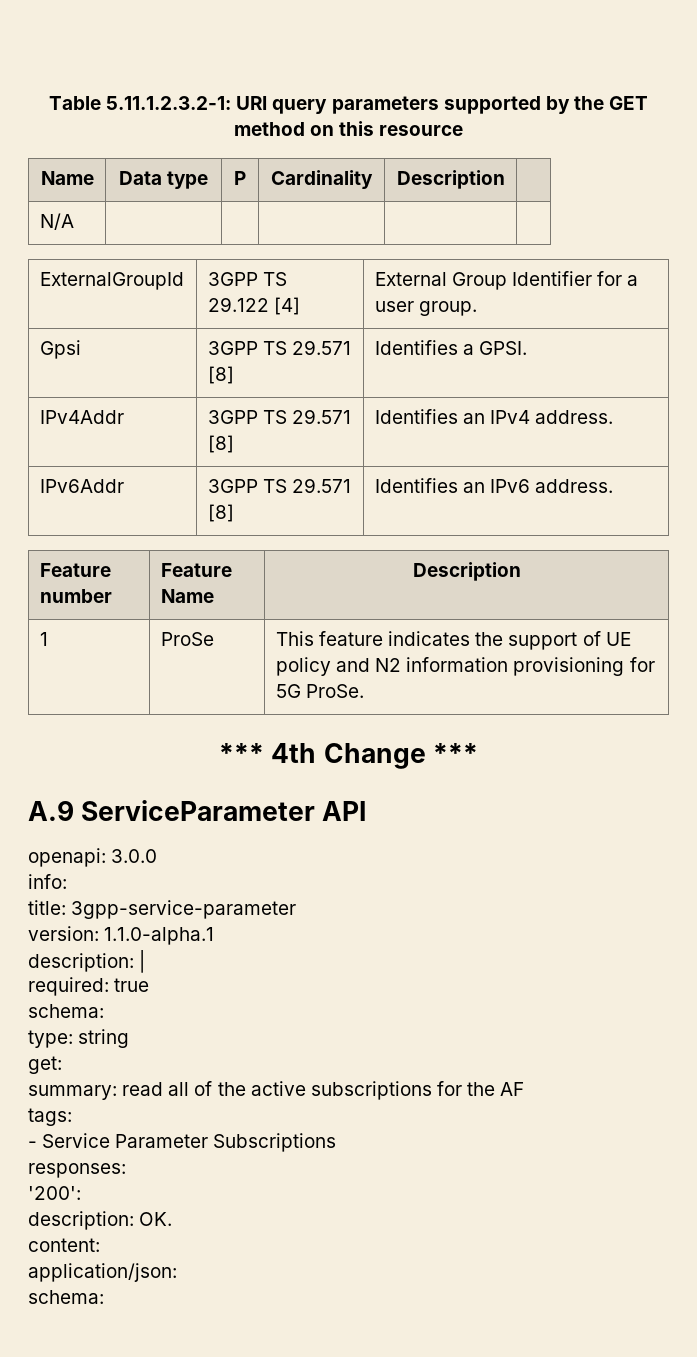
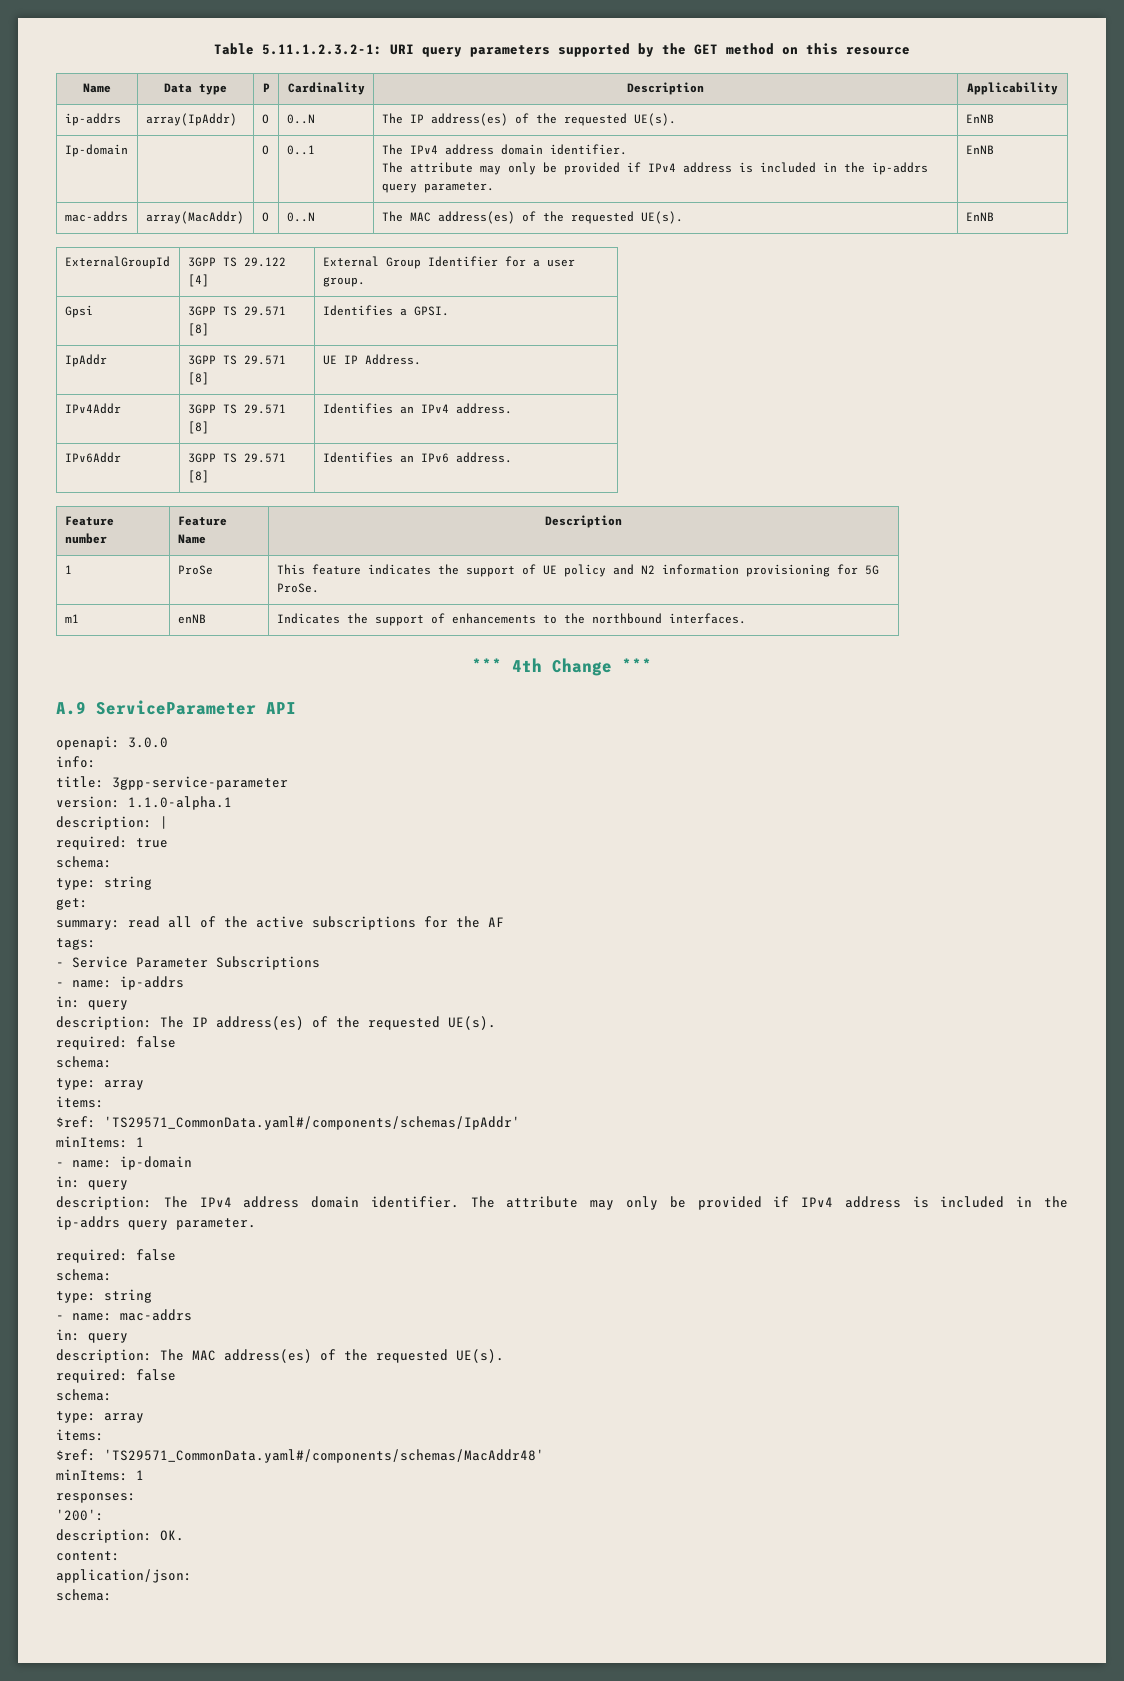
[39,213,74,230] // N/A | | | | | -> [967,82,1058,95] [64,113,121,126] [145,113,237,126] [261,114,269,124] [286,114,315,124] [381,113,676,126] [965,114,994,123] [64,144,128,157] [261,145,269,155] [286,145,315,155] [381,144,627,155] [381,162,928,175] [381,182,494,193] [965,145,994,154] [64,211,128,222] [145,211,244,224] [261,212,269,222] [286,212,315,222] [381,211,683,224] [965,212,994,221] Applicability // ip-addrs | array(IpAddr) | O | 0..N | The IP address(es) of the requested UE(s). | EnNB // Ip-domain | | O | 0..1 | The IPv4 address domain identifier. // The attribute may only be provided if IPv4 address is included in the ip-addrs query parameter. | EnNB // mac-addrs | array(MacAddr) | O | 0..N | The MAC address(es) of the requested UE(s). | EnNB
(528, 348) none -> [64,354,107,367] [187,355,286,365] [187,372,209,385] [322,354,421,365] // IpAddr | 3GPP TS 29.571 [8] | UE IP Address.
(365, 691) none -> [64,614,79,623] [177,614,206,624] [276,613,746,626] // m1 | enNB | Indicates the support of enhancements to the northbound interfaces.
(337, 1142) none -> [56,976,184,990] [56,996,128,1010] [56,1016,496,1030] [56,1036,176,1050] [56,1056,112,1068] [56,1078,144,1090] [56,1096,104,1108] [56,1116,520,1130] [56,1136,144,1148] [56,1156,192,1170] [56,1176,128,1190] [56,1196,1069,1210] [56,1216,256,1230] [56,1249,176,1263] [56,1269,112,1281] [56,1289,152,1303] [56,1309,192,1321] [56,1329,128,1343] [56,1349,504,1363] [56,1369,176,1383] [56,1389,112,1401] [56,1411,144,1423] [56,1429,104,1441] [56,1449,544,1463] [56,1469,144,1481] // - name: ip-addrs // in: query // description: The IP address(es) of the requested UE(s). // required: false // schema: // type: array // items: // $ref: 'TS29571_CommonData.yaml#/components/schemas/IpAddr' // minItems: 1 // - name: ip-domain // in: query // description: The IPv4 address domain identifier. The attribute may only be provided if IPv4 address is included in the ip-addrs query parameter. // required: false // schema: // type: string // - name: mac-addrs // in: query // description: The MAC address(es) of the requested UE(s). // required: false // schema: // type: array // items: // $ref: 'TS29571_CommonData.yaml#/components/schemas/MacAddr48' // minItems: 1

